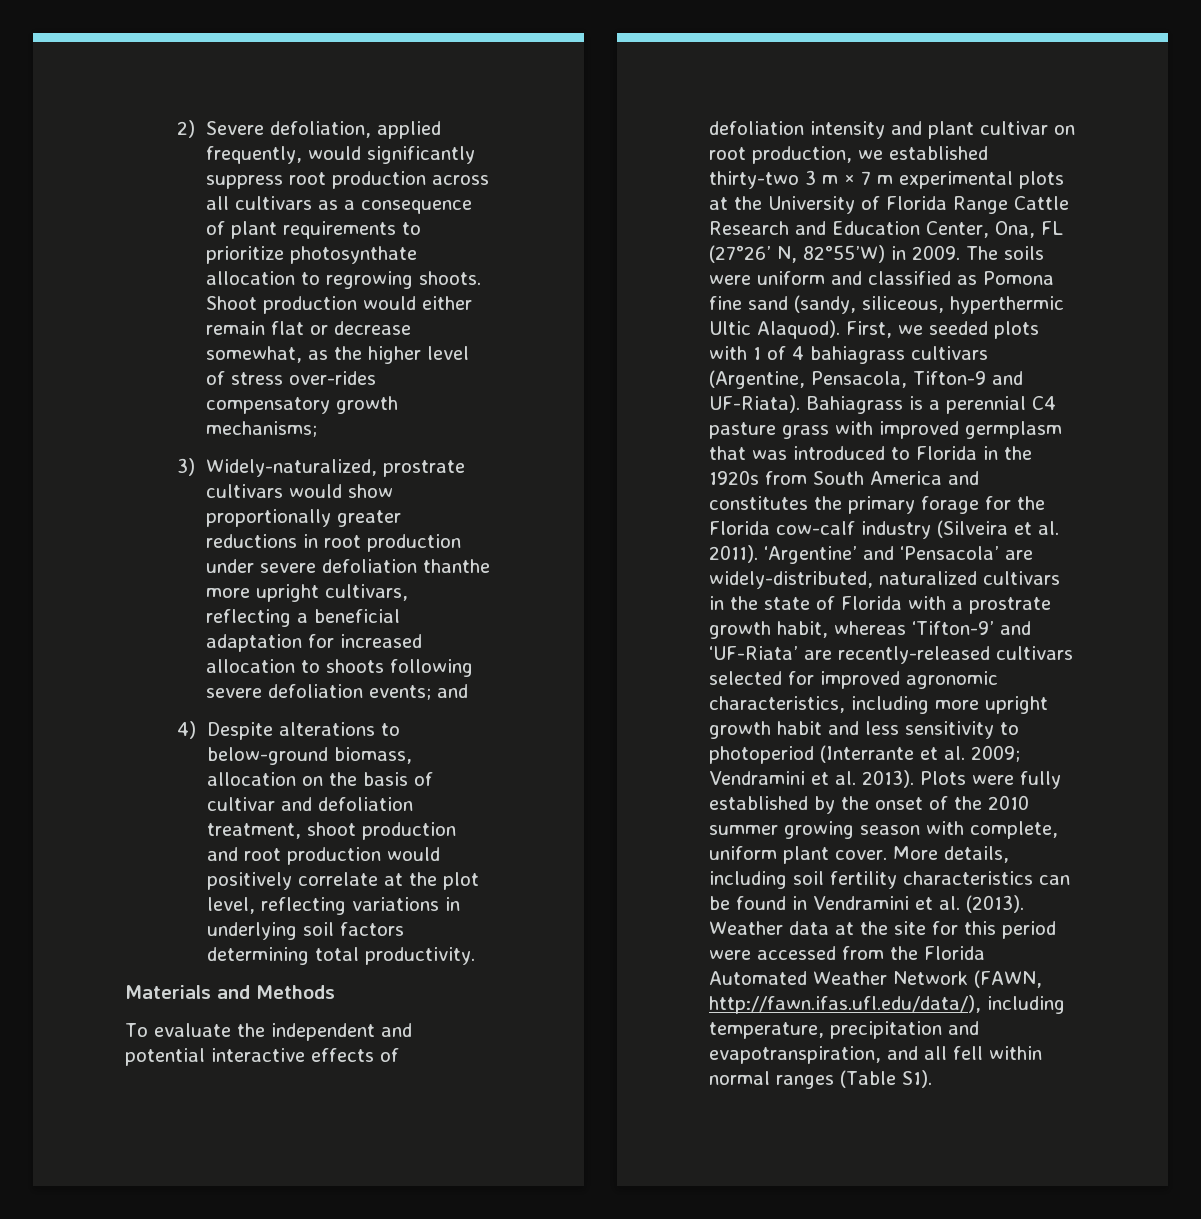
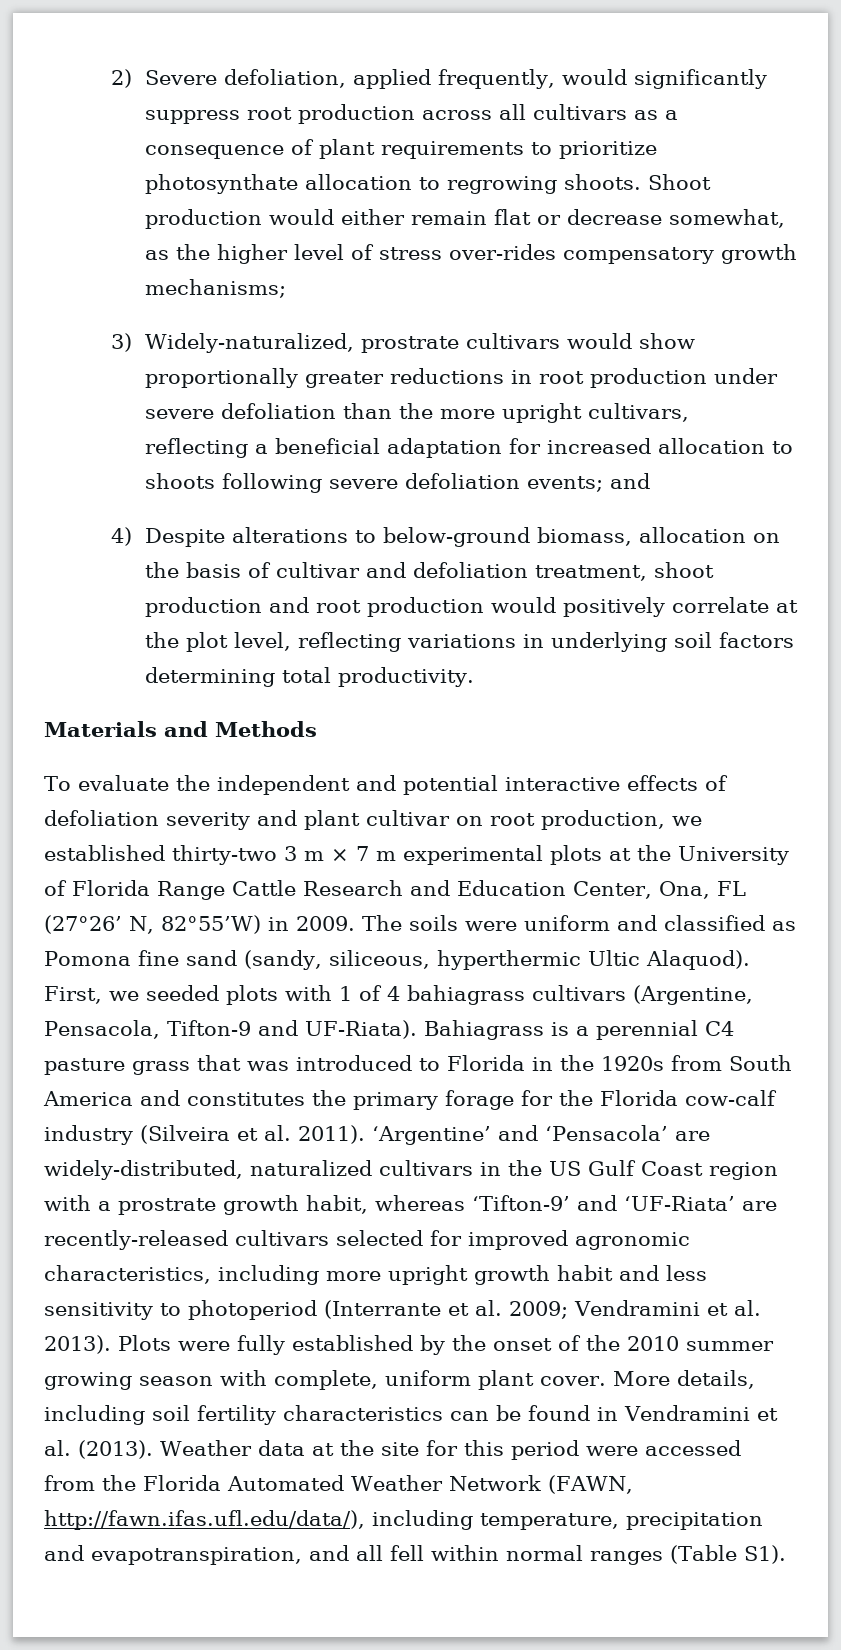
[422,559,490,573] thanthe -> [342,403,433,419] than the
[810,121,885,139] intensity -> [166,812,250,830] severity
[835,421,1062,439] with improved germplasm -> (190, 1068) none
[764,596,902,610] state of Florida -> [549,1160,778,1180] US Gulf Coast region

